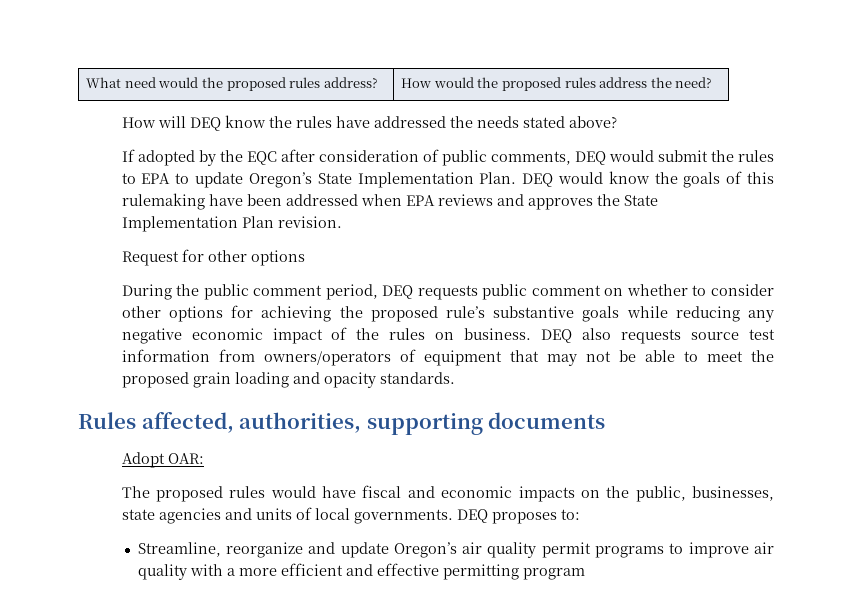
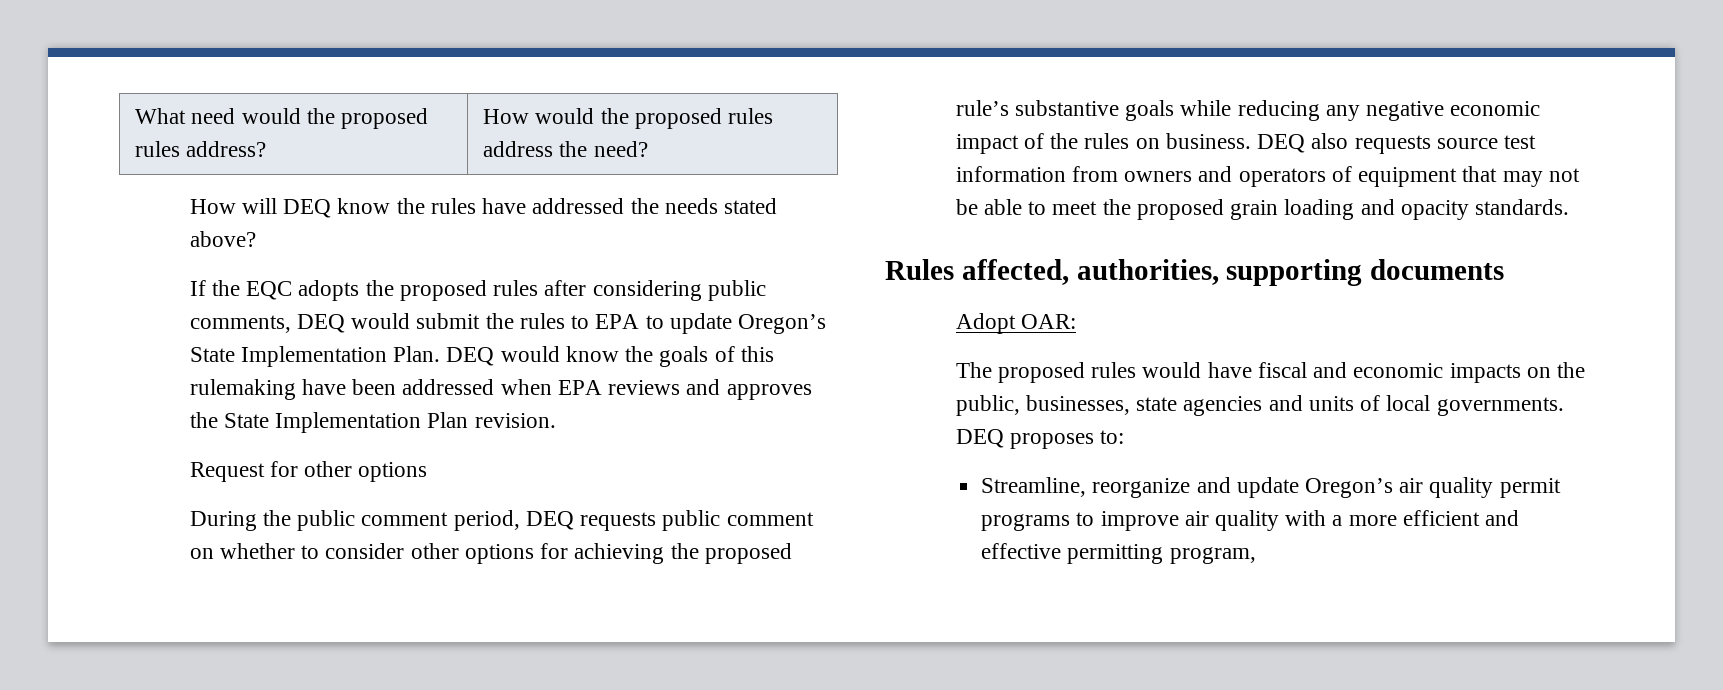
[137,149,439,166] adopted by the EQC after consideration of -> [212,280,702,301] the EQC adopts the proposed rules after considering
[263,351,391,366] owners/operators -> [1124,166,1326,187] owners and operators
[522,568,585,580] program -> [1169,547,1256,564] program,

